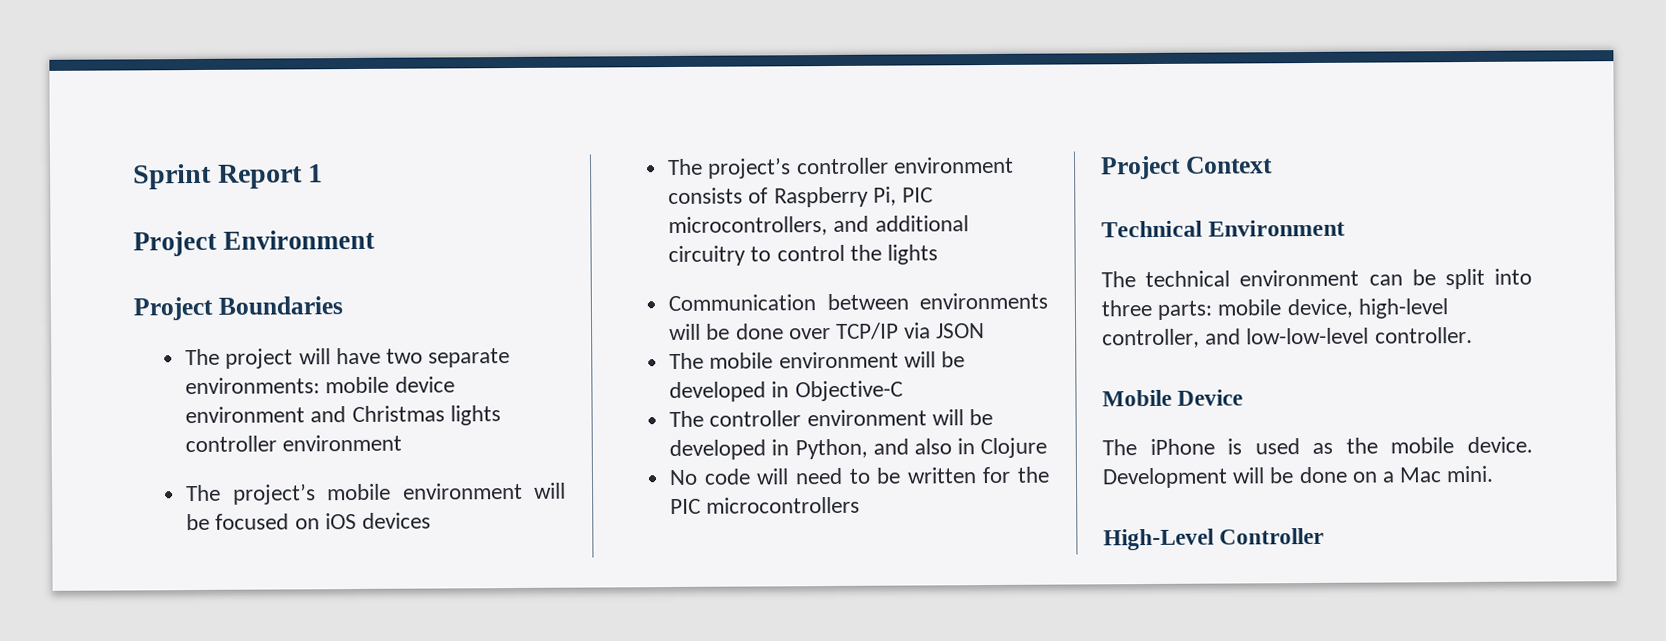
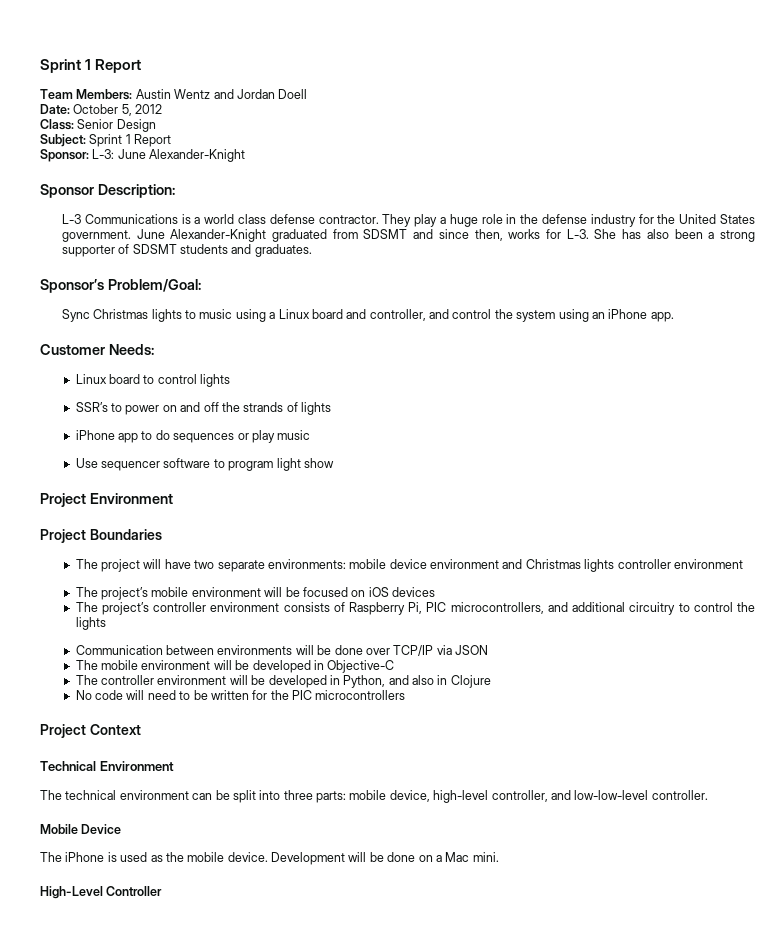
[133,163,324,190] Sprint Report 1 -> [40,59,142,73] [40,89,308,100] [40,104,163,116] [40,119,156,132] [40,134,172,147] [40,149,246,162] [40,184,175,198] [61,214,756,227] [61,229,756,242] [61,244,312,257] [40,279,201,293] [61,309,674,322] [40,344,154,355] [75,374,231,387] [75,402,332,415] [75,430,311,443] [75,458,334,471] Sprint 1 Report // Team Members: Austin Wentz and Jordan Doell // Date: October 5, 2012 // Class: Senior Design // Subject: Sprint 1 Report // Sponsor: L-3: June Alexander-Knight // Sponsor Description: // L-3 Communications is a world class defense contractor. They play a huge role in the defense industry for the United States government. June Alexander-Knight graduated from SDSMT and since then, works for L-3. She has also been a strong supporter of SDSMT students and graduates. // Sponsor’s Problem/Goal: // Sync Christmas lights to music using a Linux board and controller, and control the system using an iPhone app. // Customer Needs: // Linux board to control lights // SSR’s to power on and off the strands of lights // iPhone app to do sequences or play music // Use sequencer software to program light show

